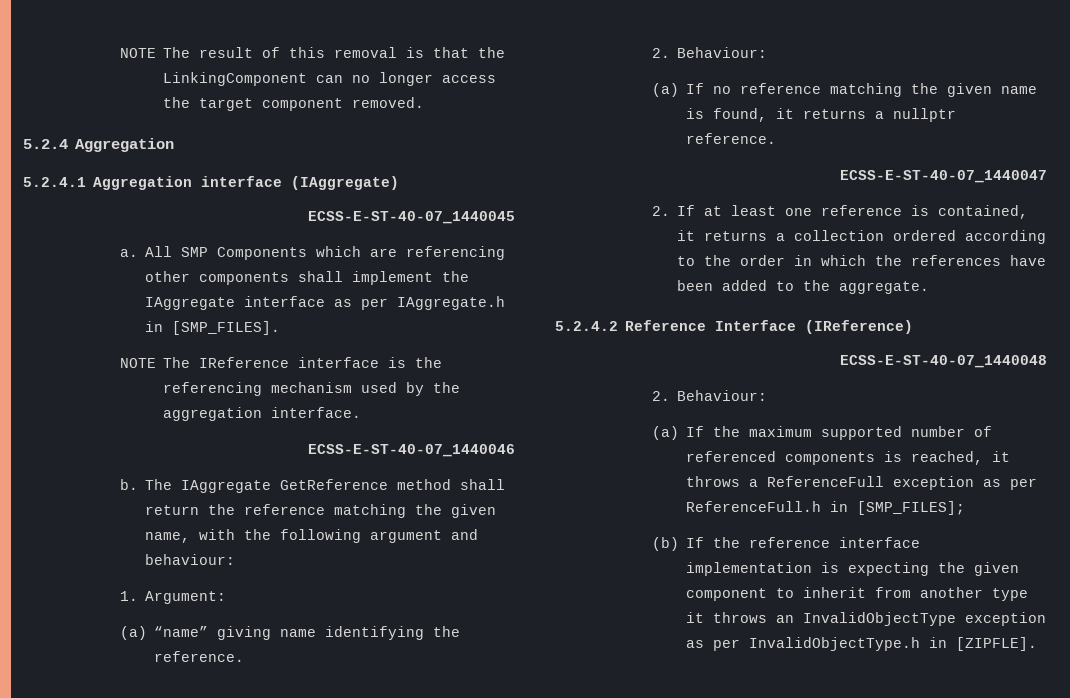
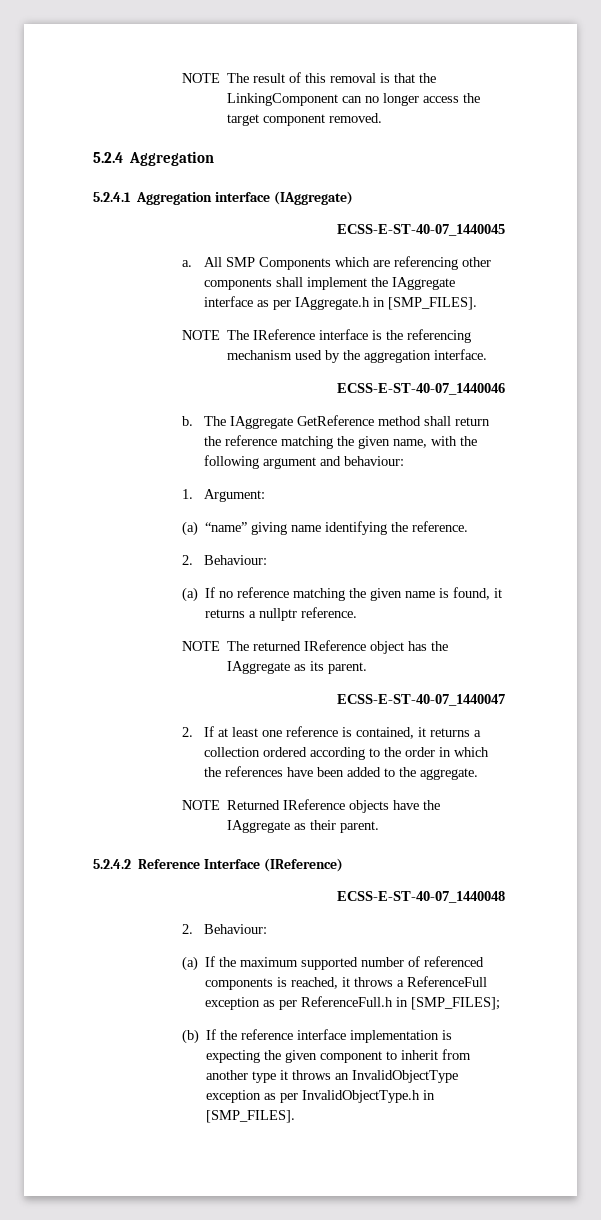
(776, 138) none -> [182,640,449,654] [227,661,368,674] // NOTE The returned IReference object has the IAggregate as its parent.
(929, 287) none -> [182,799,441,813] [227,820,380,833] // NOTE Returned IReference objects have the IAggregate as their parent.
[955,637,1037,651] [ZIPFLE]. -> [206,1110,296,1123] [SMP_FILES].

